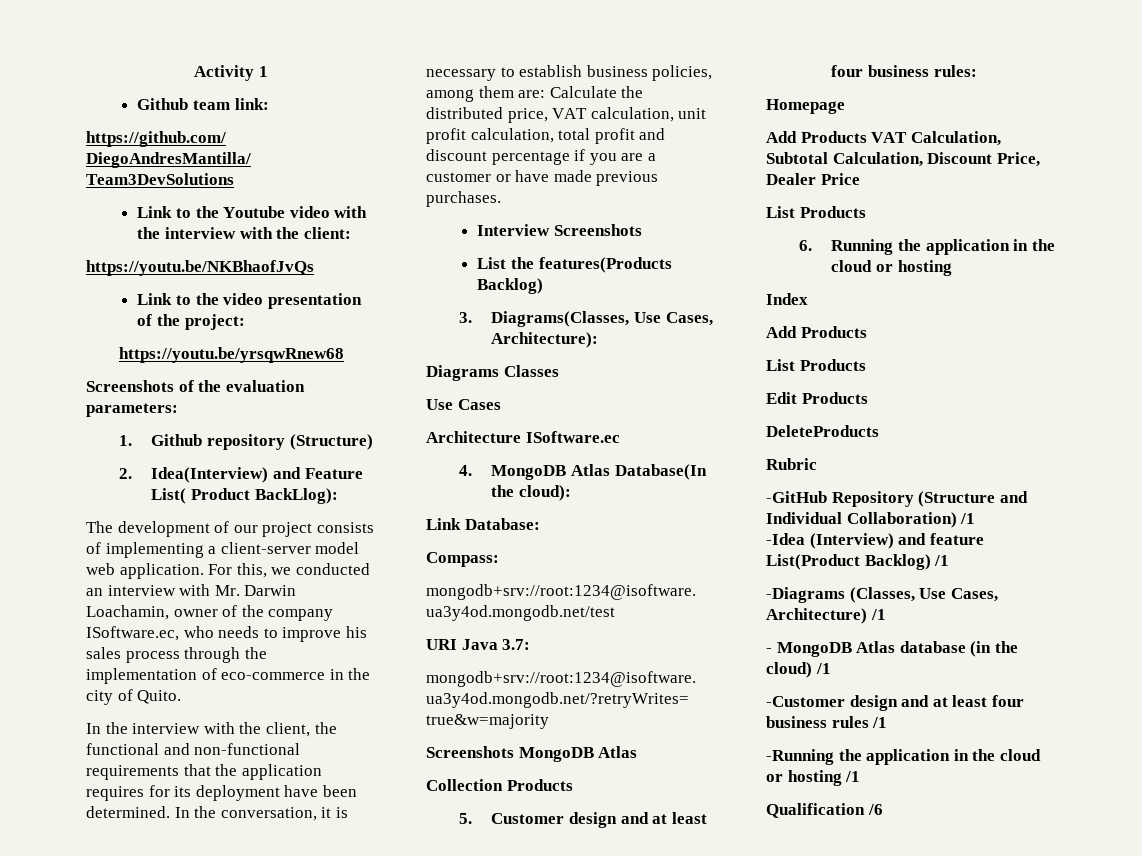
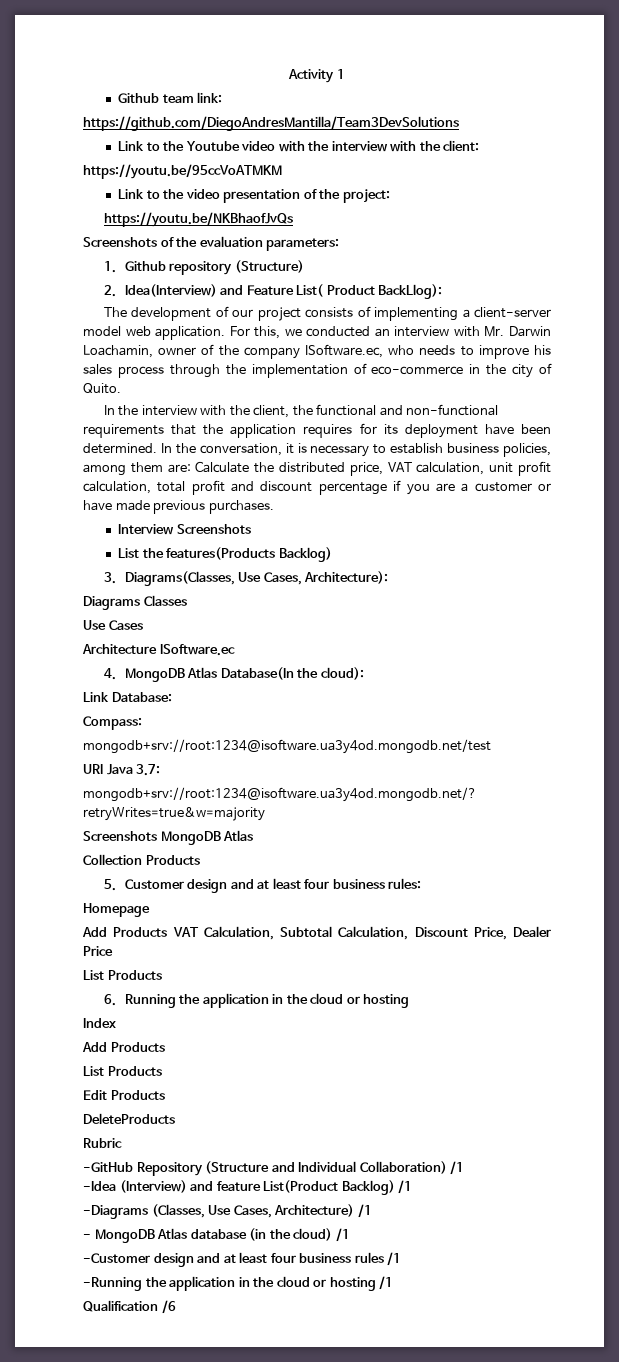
[86,260,314,276] https://youtu.be/NKBhaofJvQs -> [83,164,282,179] https://youtu.be/95ccVoATMKM
[118,347,344,363] https://youtu.be/yrsqwRnew68 -> [103,212,293,227] https://youtu.be/NKBhaofJvQs

